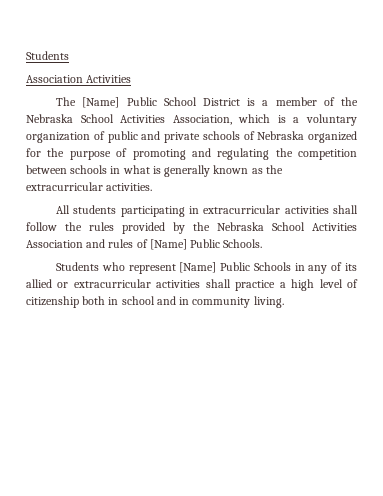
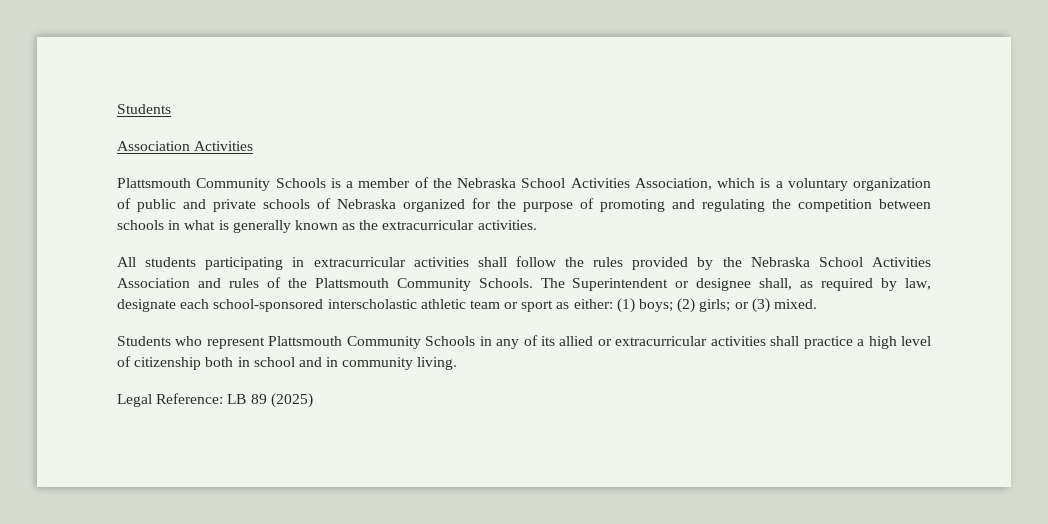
[56,97,240,108] The [Name] Public School District -> [117,178,326,191] Plattsmouth Community Schools
[149,239,263,250] [Name] Public Schools. -> [287,278,931,291] [117,298,817,313] the Plattsmouth Community Schools. The Superintendent or designee shall, as required by law, designate each school-sponsored interscholastic athletic team or sport as either: (1) boys; (2) girls; or (3) mixed.
[179,262,251,273] [Name] Public -> [268,336,421,349] Plattsmouth Community
(284, 302) none -> [117,393,313,408] // Legal Reference: LB 89 (2025)

